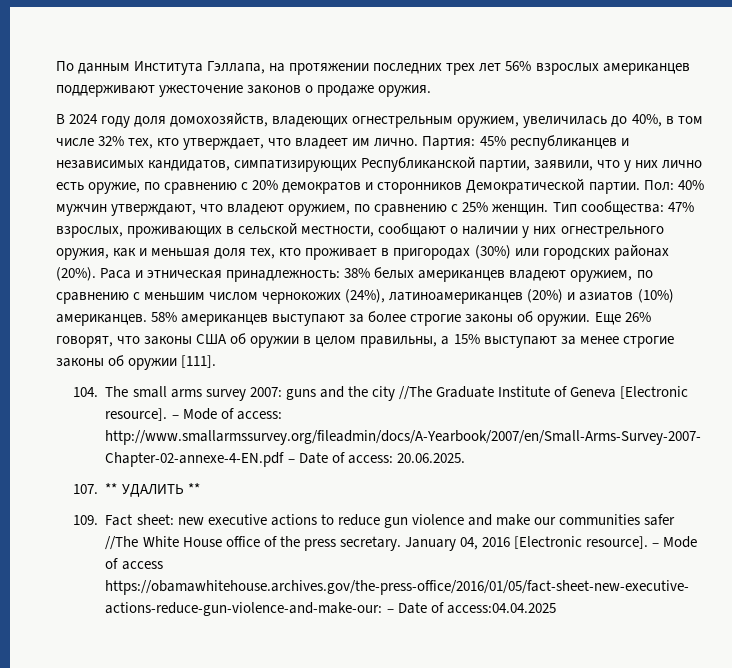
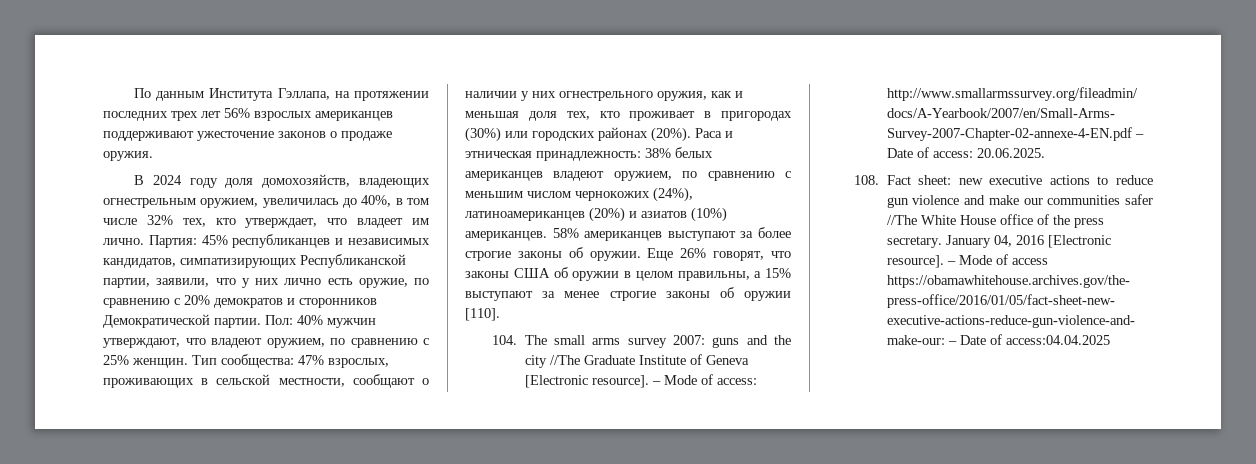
[181,355,217,368] [111]. -> [465,308,500,321] [110].
[72,483,200,497] [72,515,98,525] 107. ** УДАЛИТЬ ** // 109. -> [854,175,880,185] 108.

